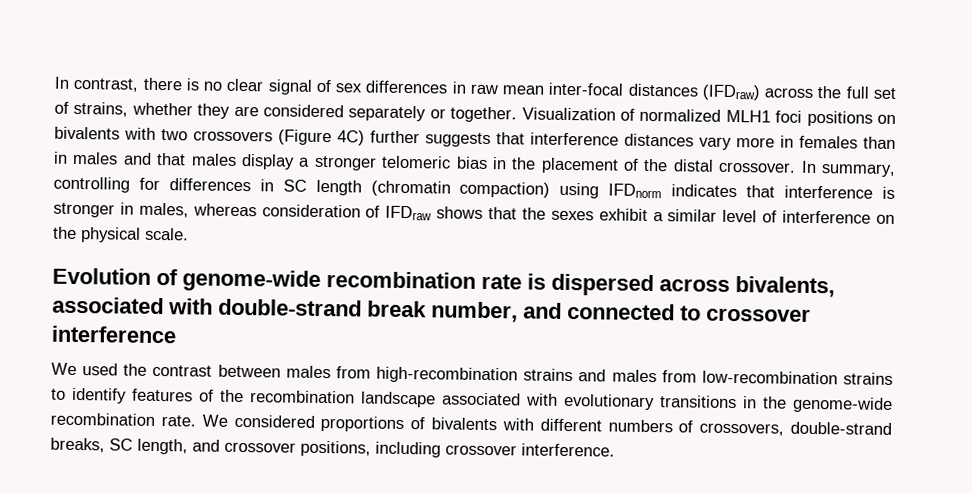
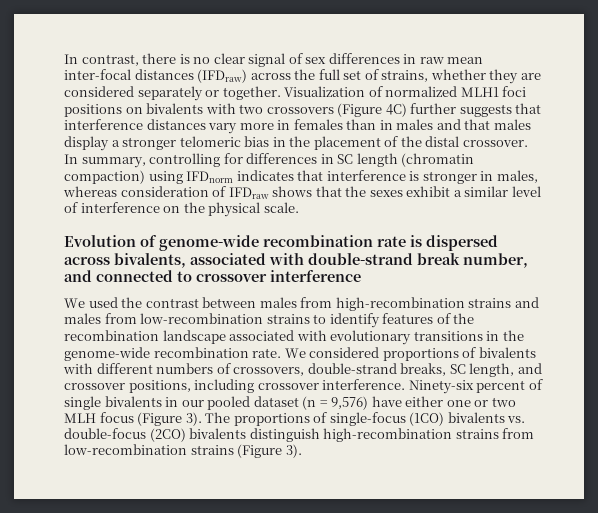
(615, 450) none -> [408,379,543,394] [64,396,516,410] [64,412,526,426] [64,428,535,442] [64,444,302,458] Ninety-six percent of single bivalents in our pooled dataset (n = 9,576) have either one or two MLH focus (Figure 3). The proportions of single-focus (1CO) bivalents vs. double-focus (2CO) bivalents distinguish high-recombination strains from low-recombination strains (Figure 3).

